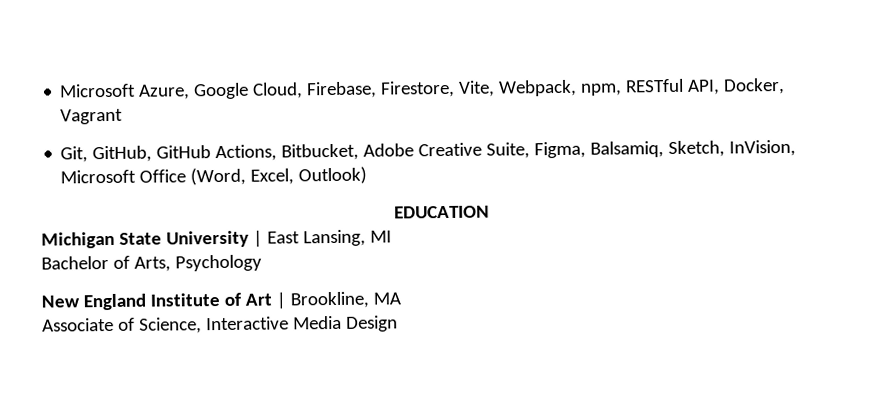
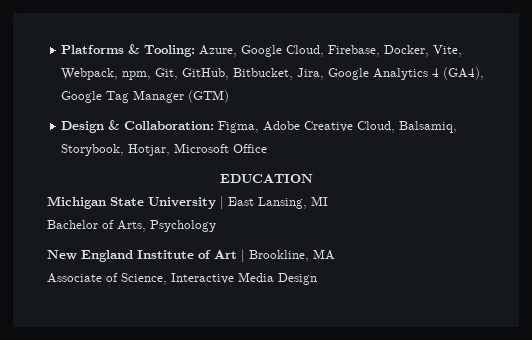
[59,83,137,98] Microsoft -> [61,44,196,57] Platforms & Tooling:
[380,80,456,98] Firestore, -> [384,45,430,57] Docker,
[625,77,786,95] [60,108,124,125] [60,139,797,163] RESTful API, Docker, Vagrant // Git, GitHub, GitHub Actions, Bitbucket, Adobe Creative Suite, Figma, Balsamiq, Sketch, InVision, -> [155,67,485,80] [61,90,230,103] [61,120,458,133] [61,144,171,156] Git, GitHub, Bitbucket, Jira, Google Analytics 4 (GA4), Google Tag Manager (GTM) // Design & Collaboration: Figma, Adobe Creative Cloud, Balsamiq, Storybook, Hotjar,
[190,166,368,186] (Word, Excel, Outlook) -> (268, 148) none

